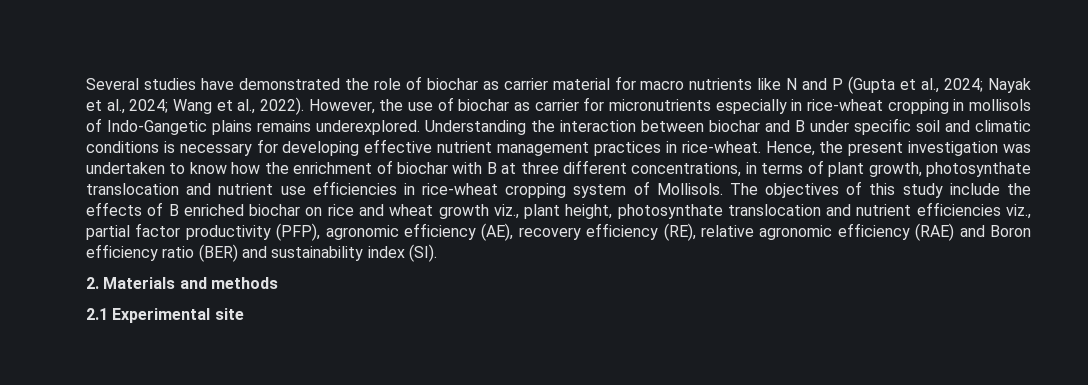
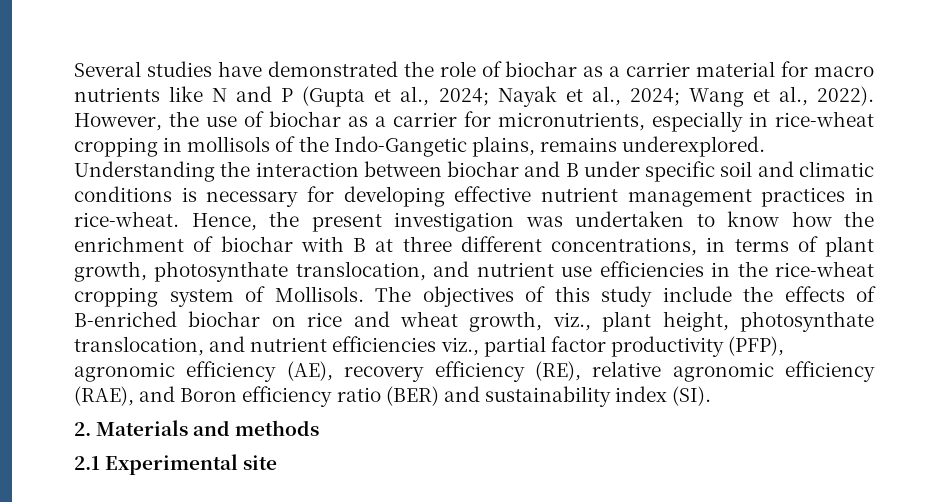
(499, 85) none -> [609,66,621,77] a
(531, 106) none -> [375,116,386,127] a
[609,99,712,111] micronutrients -> [498,112,645,131] micronutrients,
[107,120,252,135] Indo-Gangetic plains -> [298,136,535,157] the Indo-Gangetic plains,
[86,183,179,195] translocation -> [295,261,426,281] translocation,
(415, 189) none -> [737,261,768,277] the
[168,204,244,216] B enriched -> [74,311,177,327] B-enriched
[438,204,489,219] growth -> [469,311,543,332] growth,
[727,204,821,216] translocation -> [74,336,204,356] translocation,
[915,223,955,241] (RAE) -> [74,386,134,406] (RAE),

